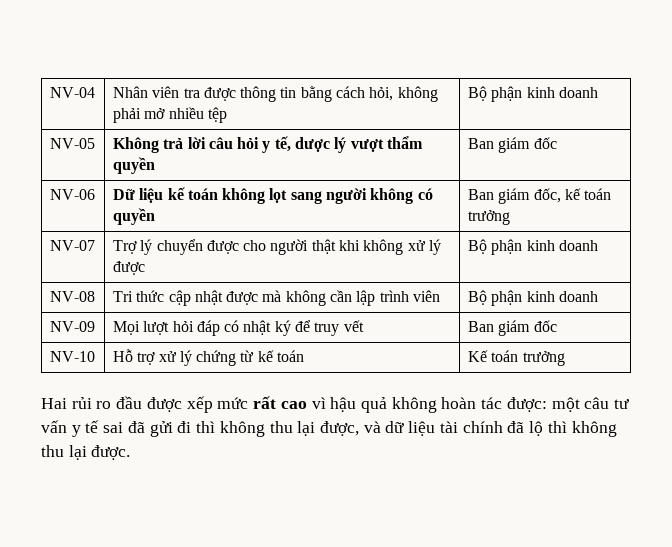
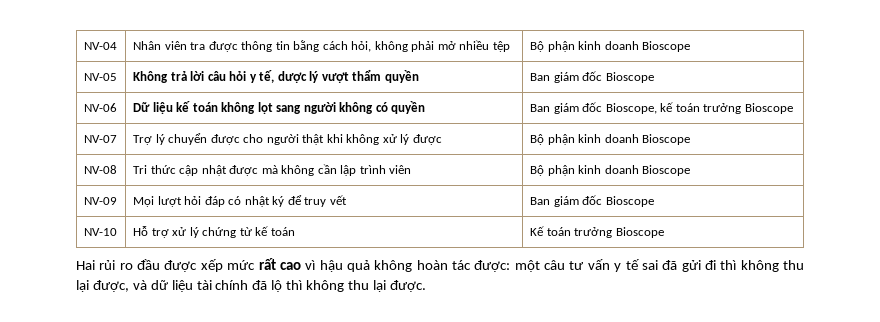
(598, 92) none -> [642,41,691,52] Bioscope
(557, 143) none -> [605,72,654,83] Bioscope
[533,188,561,203] đốc, -> [582,102,657,114] đốc Bioscope,
(510, 217) none -> [744,103,793,114] Bioscope
(598, 245) none -> [642,134,691,145] Bioscope
(598, 296) none -> [642,165,691,176] Bioscope
(557, 326) none -> [605,196,654,207] Bioscope
(565, 358) none -> [615,227,664,238] Bioscope

